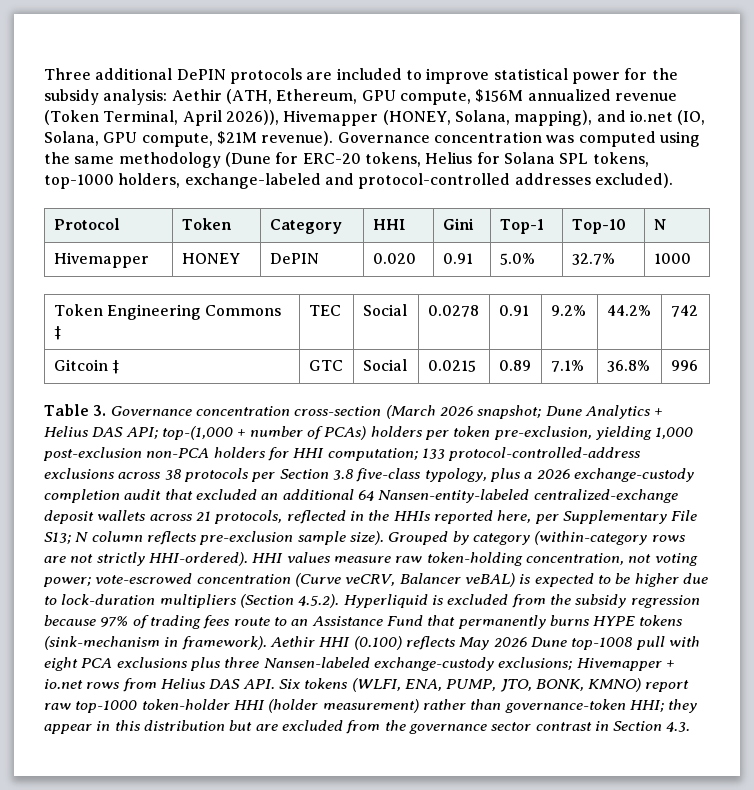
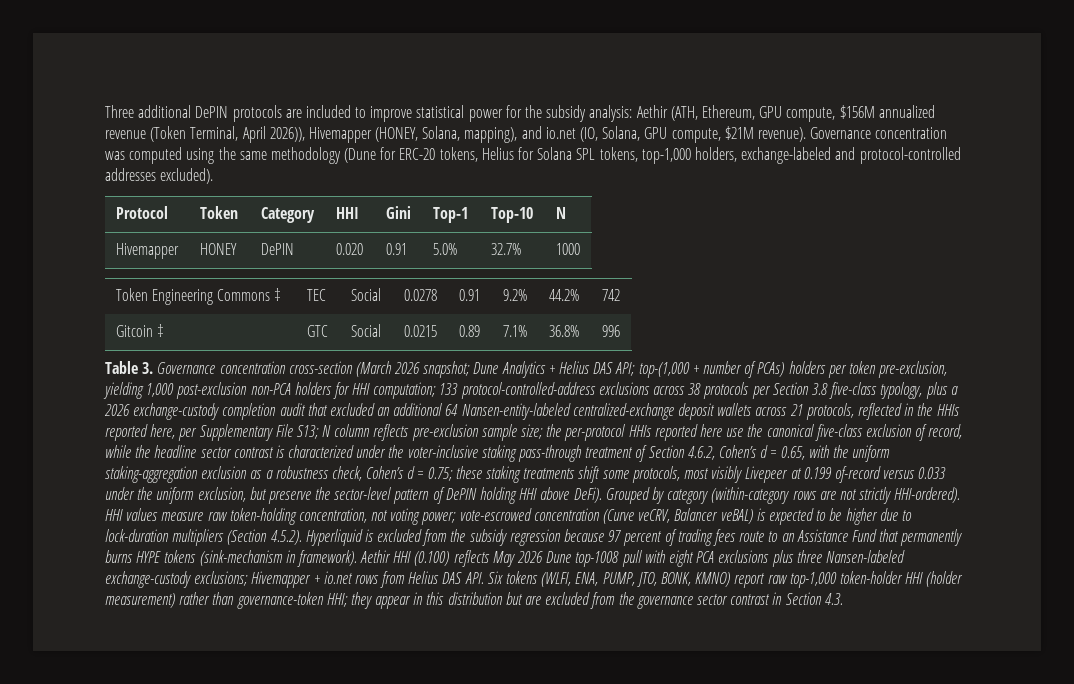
[44,174,114,189] top-1000 -> [641,148,691,164] top-1,000
[349,531,384,545] size). -> [521,424,963,441] [105,445,891,462] [105,466,947,483] [105,487,602,504] size; the per-protocol HHIs reported here use the canonical five-class exclusion of record, while the headline sector contrast is characterized under the voter-inclusive staking pass-through treatment of Section 4.6.2, Cohen’s d = 0.65, with the uniform staking-aggregation exclusion as a robustness check, Cohen’s d = 0.75; these staking treatments shift some protocols, most visibly Livepeer at 0.199 of-record versus 0.033 under the uniform exclusion, but preserve the sector-level pattern of DePIN holding HHI above DeFi).
[100,616,129,627] 97% -> [608,530,663,546] 97 percent
[75,700,138,713] top-1000 -> [789,572,837,588] top-1,000

